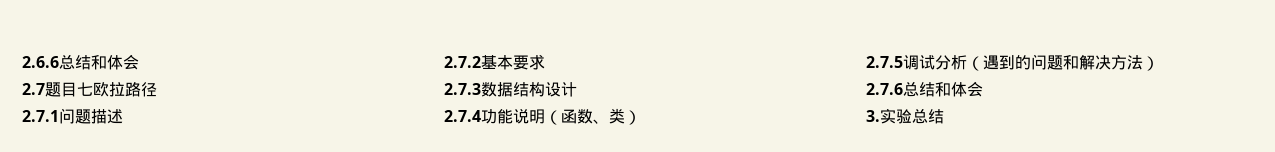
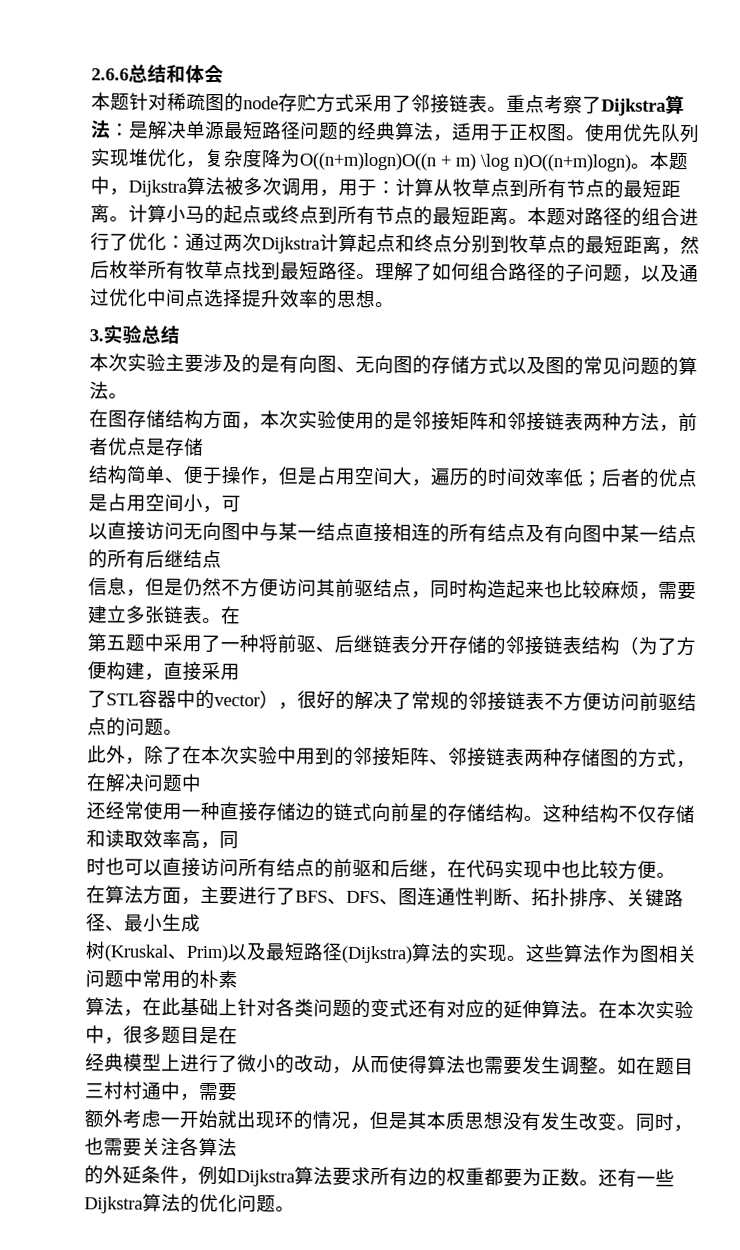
[22,82,157,97] [22,108,123,124] [444,54,545,70] [444,82,577,97] [444,108,641,125] [866,54,1159,71] [866,81,983,97] [866,108,944,124] 2.7题目七欧拉路径 // 2.7.1问题描述 // 2.7.2基本要求 // 2.7.3数据结构设计 // 2.7.4功能说明（函数、类） // 2.7.5调试分析（遇到的问题和解决方法） // 2.7.6总结和体会 // 3.实验总结 -> [91,92,685,116] [91,120,700,144] [90,148,688,172] [90,176,681,199] [90,204,699,227] [90,232,700,255] [90,260,699,283] [89,288,395,309] [89,324,180,344] [89,353,698,376] [89,381,128,400] [89,409,698,432] [89,437,204,456] [88,465,697,488] [88,493,241,514] [88,521,697,544] [88,549,222,569] [88,577,697,601] [88,605,241,625] [87,633,696,657] [87,661,240,681] [87,689,697,712] [87,717,183,737] [87,745,696,769] [86,773,202,793] [86,801,695,824] [86,829,239,850] [86,857,676,880] [86,885,684,908] [86,913,201,932] [85,941,697,964] [85,969,238,989] [85,997,694,1020] [85,1025,238,1045] [85,1053,694,1076] [85,1081,238,1102] [84,1109,693,1133] [84,1137,237,1157] [84,1165,675,1188] [84,1193,295,1214] 本题针对稀疏图的node存贮方式采用了邻接链表。重点考察了Dijkstra算法：是解决单源最短路径问题的经典算法，适用于正权图。使用优先队列实现堆优化，复杂度降为O((n+m)logn)O((n + m) \log n)O((n+m)logn)。本题中，Dijkstra算法被多次调用，用于：计算从牧草点到所有节点的最短距离。计算小马的起点或终点到所有节点的最短距离。本题对路径的组合进行了优化：通过两次Dijkstra计算起点和终点分别到牧草点的最短距离，然后枚举所有牧草点找到最短路径。理解了如何组合路径的子问题，以及通过优化中间点选择提升效率的思想。 // 3.实验总结 // 本次实验主要涉及的是有向图、无向图的存储方式以及图的常见问题的算法。 // 在图存储结构方面，本次实验使用的是邻接矩阵和邻接链表两种方法，前者优点是存储 // 结构简单、便于操作，但是占用空间大，遍历的时间效率低；后者的优点是占用空间小，可 // 以直接访问无向图中与某一结点直接相连的所有结点及有向图中某一结点的所有后继结点 // 信息，但是仍然不方便访问其前驱结点，同时构造起来也比较麻烦，需要建立多张链表。在 // 第五题中采用了一种将前驱、后继链表分开存储的邻接链表结构（为了方便构建，直接采用 // 了STL容器中的vector），很好的解决了常规的邻接链表不方便访问前驱结点的问题。 // 此外，除了在本次实验中用到的邻接矩阵、邻接链表两种存储图的方式，在解决问题中 // 还经常使用一种直接存储边的链式向前星的存储结构。这种结构不仅存储和读取效率高，同 // 时也可以直接访问所有结点的前驱和后继，在代码实现中也比较方便。 // 在算法方面，主要进行了BFS、DFS、图连通性判断、拓扑排序、关键路径、最小生成 // 树(Kruskal、Prim)以及最短路径(Dijkstra)算法的实现。这些算法作为图相关问题中常用的朴素 // 算法，在此基础上针对各类问题的变式还有对应的延伸算法。在本次实验中，很多题目是在 // 经典模型上进行了微小的改动，从而使得算法也需要发生调整。如在题目三村村通中，需要 // 额外考虑一开始就出现环的情况，但是其本质思想没有发生改变。同时，也需要关注各算法 // 的外延条件，例如Dijkstra算法要求所有边的权重都要为正数。还有一些Dijkstra算法的优化问题。

